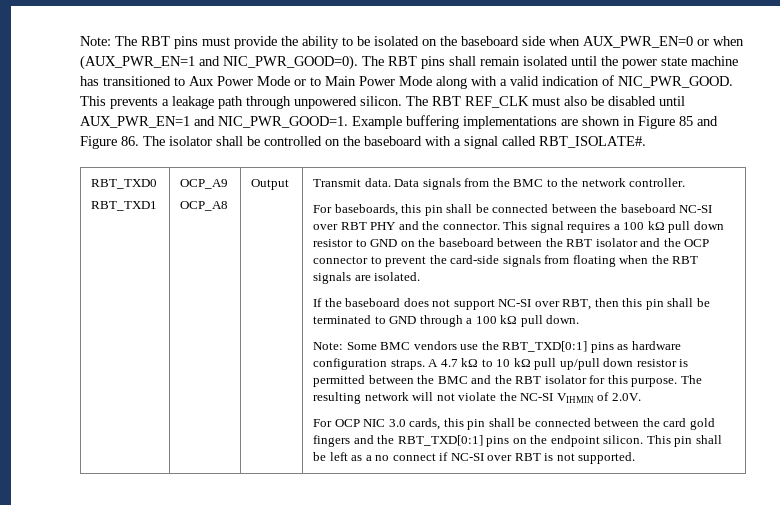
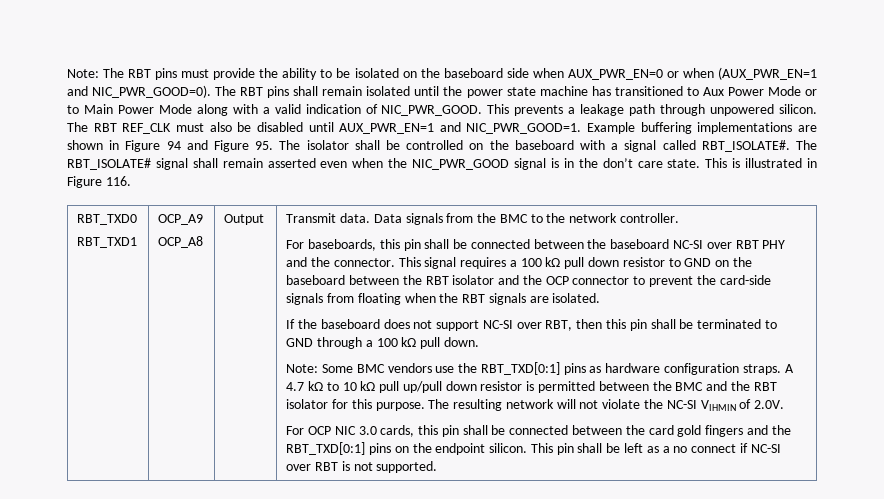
[679,116,693,126] 85 -> [166,141,181,150] 94
[121,136,139,146] 86. -> [255,141,274,150] 95.
(646, 142) none -> [796,140,818,150] [67,158,818,170] [67,176,131,188] The RBT_ISOLATE# signal shall remain asserted even when the NIC_PWR_GOOD signal is in the don’t care state. This is illustrated in Figure 116.

